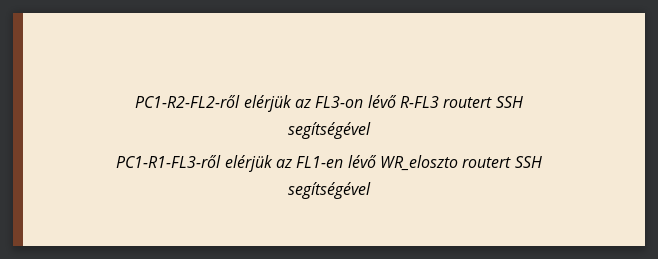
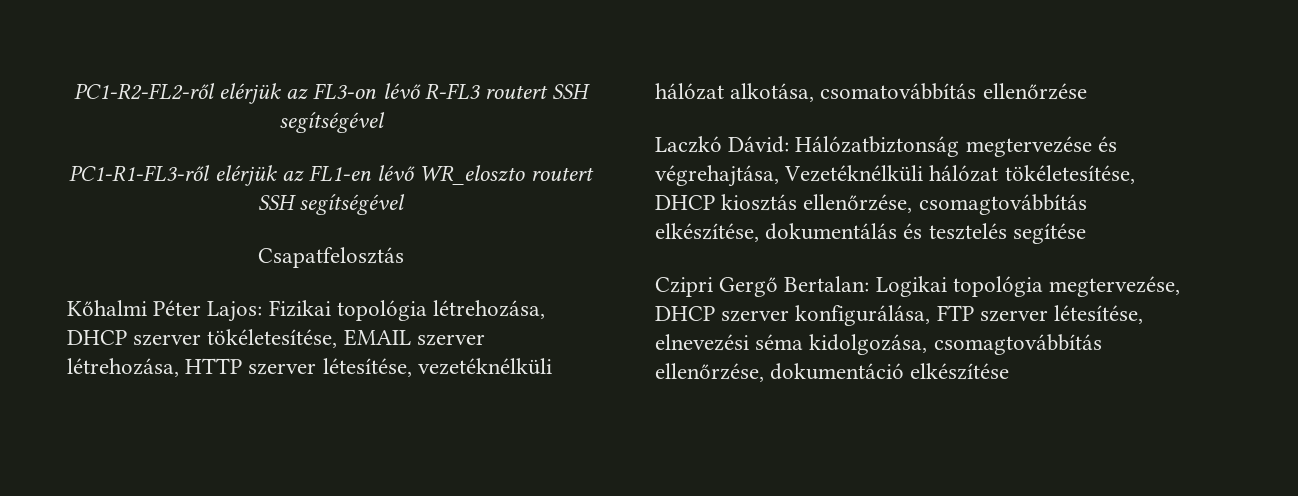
(371, 190) none -> [257,247,404,268] [67,300,546,322] [67,329,485,348] [67,358,552,377] [655,83,1087,102] [655,136,1117,157] [655,165,1135,187] [655,194,1087,215] [655,223,1086,244] [655,276,1181,297] [655,305,1144,326] [655,334,1102,355] [655,363,1010,382] // Csapatfelosztás // Kőhalmi Péter Lajos: Fizikai topológia létrehozása, DHCP szerver tökéletesítése, EMAIL szerver létrehozása, HTTP szerver létesítése, vezetéknélküli hálózat alkotása, csomatovábbítás ellenőrzése // Laczkó Dávid: Hálózatbiztonság megtervezése és végrehajtása, Vezetéknélküli hálózat tökéletesítése, DHCP kiosztás ellenőrzése, csomagtovábbítás elkészítése, dokumentálás és tesztelés segítése // Czipri Gergő Bertalan: Logikai topológia megtervezése, DHCP szerver konfigurálása, FTP szerver létesítése, elnevezési séma kidolgozása, csomagtovábbítás ellenőrzése, dokumentáció elkészítése

